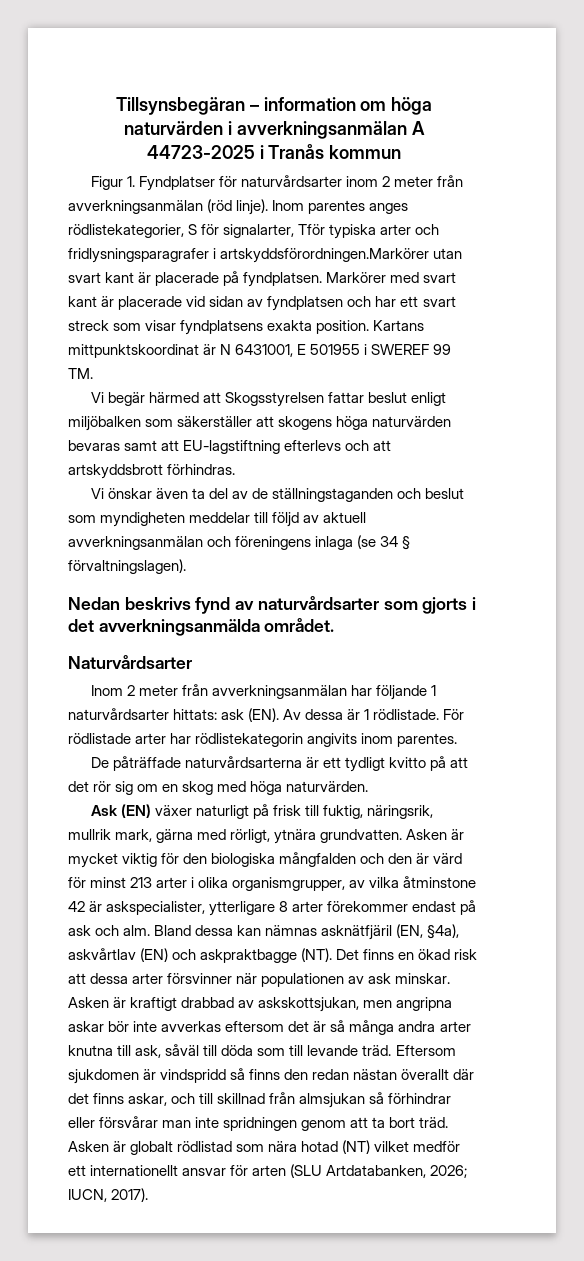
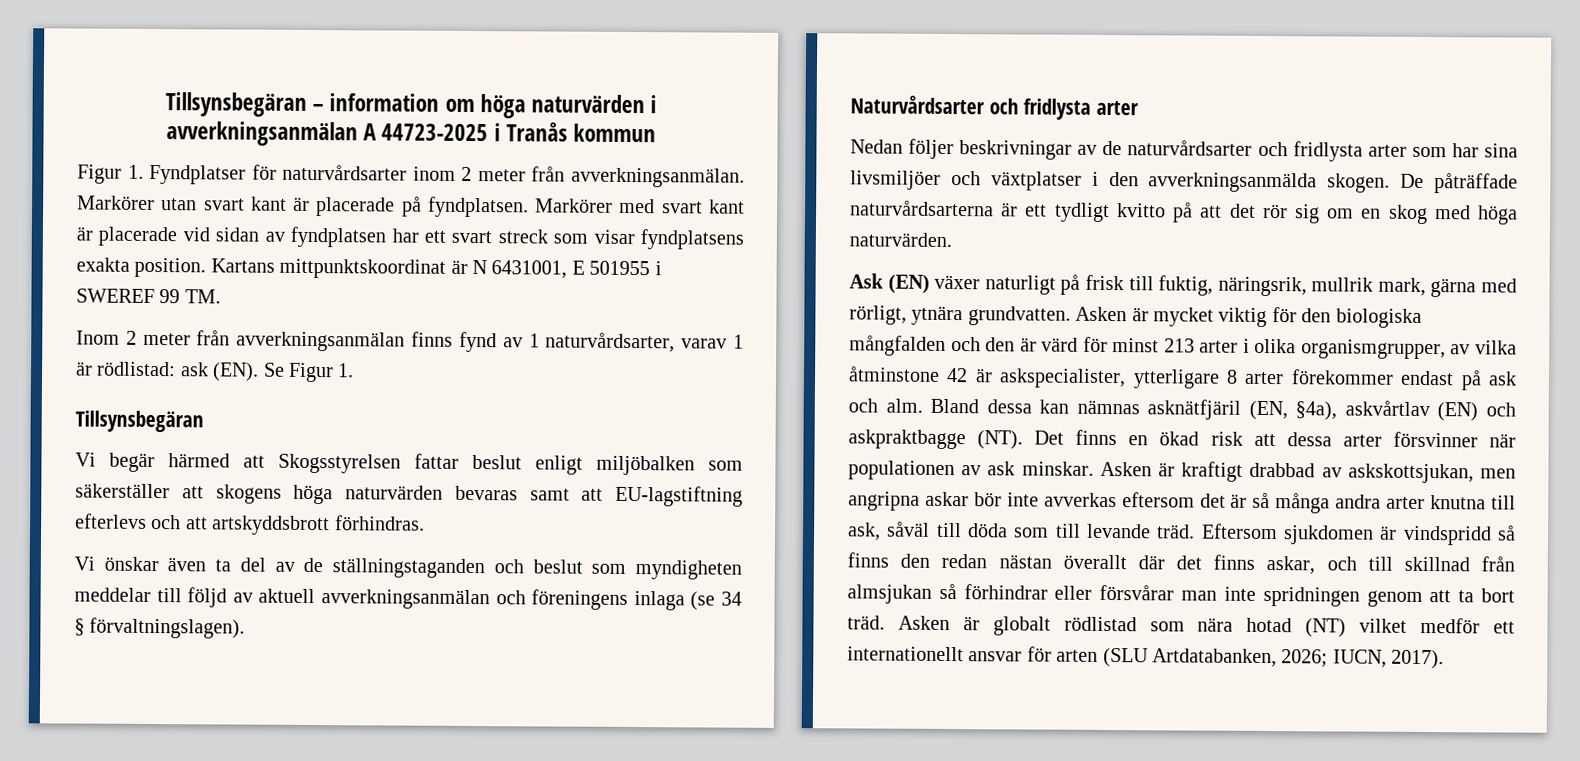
[68,199,409,215] [68,224,440,239] [68,248,430,263] avverkningsanmälan (röd linje). Inom parentes anges rödlistekategorier, S för signalarter, Tför typiska arter och fridlysningsparagrafer i artskyddsförordningen.Markörer -> [570,167,745,188] [77,195,155,211] avverkningsanmälan. Markörer
[347,296,372,307] och -> (387, 237) none
(93, 373) none -> [76,330,744,353] [76,361,355,383] [75,410,204,433] // Inom 2 meter från avverkningsanmälan finns fynd av 1 naturvårdsarter, varav 1 är rödlistad: ask (EN). Se Figur 1. // Tillsynsbegäran
[68,596,477,614] [68,618,335,636] [68,655,192,669] [90,684,437,700] [68,708,465,722] [68,733,458,747] Nedan beskrivs fynd av naturvårdsarter som gjorts i det avverkningsanmälda området. // Naturvårdsarter // Inom 2 meter från avverkningsanmälan har följande 1 naturvårdsarter hittats: ask (EN). Av dessa är 1 rödlistade. För rödlistade arter har rödlistekategorin angivits inom parentes. // -> [850,95,1140,120] [850,138,1519,162] [850,170,1391,193] Naturvårdsarter och fridlysta arter // Nedan följer beskrivningar av de naturvårdsarter och fridlysta arter som har sina livsmiljöer och växtplatser i den avverkningsanmälda skogen.

